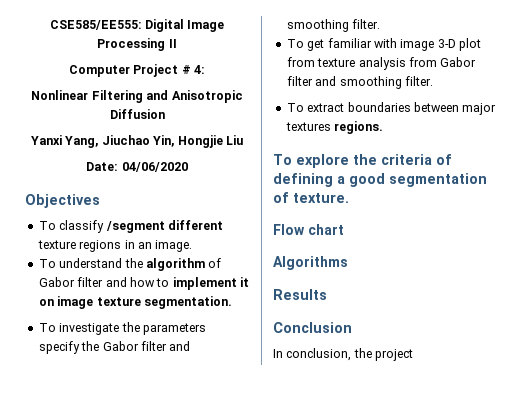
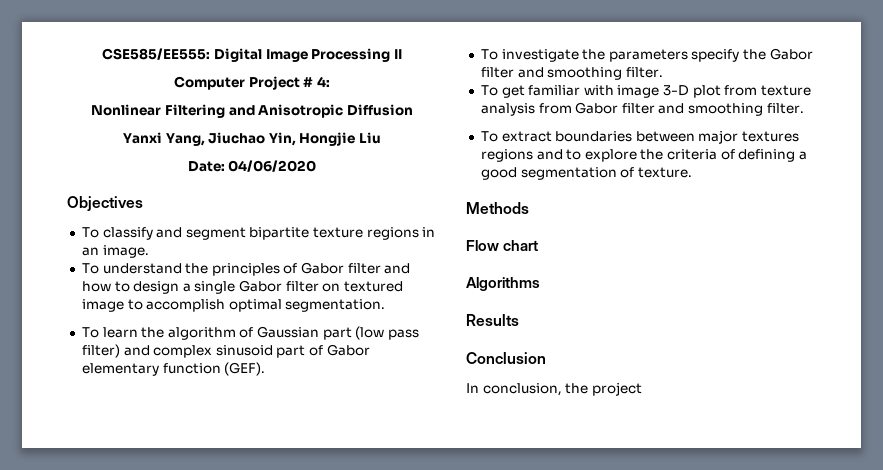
[105,220,223,233] /segment different -> [156,227,310,240] and segment bipartite
[145,258,205,271] algorithm -> [211,263,280,276] principles
[172,277,249,290] [38,296,232,309] implement it on image texture segmentation. -> [133,280,404,294] [81,299,386,312] [81,326,420,340] [81,344,370,358] [81,362,266,376] design a single Gabor filter on textured image to accomplish optimal segmentation. // To learn the algorithm of Gaussian part (low pass filter) and complex sinusoid part of Gabor elementary function (GEF).
[334,121,384,134] [273,154,292,165] regions. // To -> [480,149,582,162] regions and to
(349, 198) none -> [466,202,529,214] // Methods

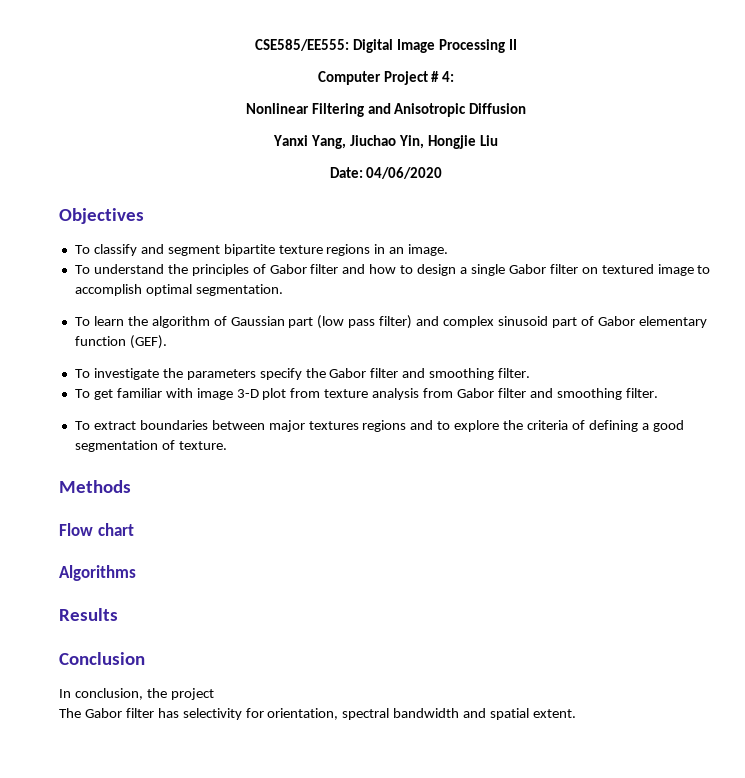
(642, 389) none -> [59,708,577,720] // The Gabor filter has selectivity for orientation, spectral bandwidth and spatial extent.

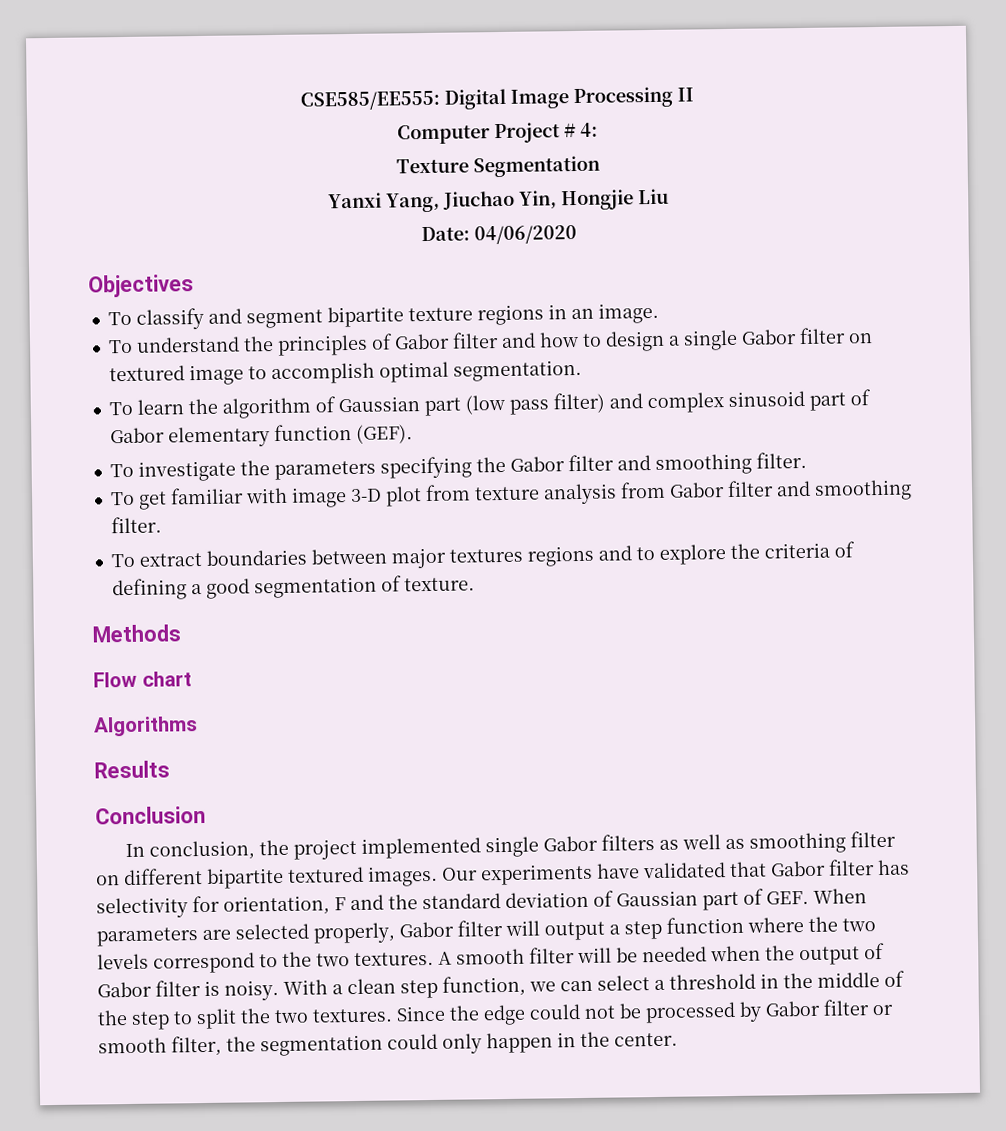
[245,103,527,117] Nonlinear Filtering and Anisotropic Diffusion -> [395,155,600,178] Texture Segmentation
[259,368,302,380] specify -> [379,456,472,479] specifying
[59,708,81,718] // The -> [361,830,897,859] [96,861,767,889] implemented single Gabor filters as well as smoothing filter on different bipartite textured images. Our experiments have validated that
[342,708,577,720] spectral bandwidth and spatial extent. -> [334,888,867,911] [96,916,876,947] [97,942,885,974] [97,970,905,1001] [97,999,893,1030] [98,1031,678,1057] F and the standard deviation of Gaussian part of GEF. When parameters are selected properly, Gabor filter will output a step function where the two levels correspond to the two textures. A smooth filter will be needed when the output of Gabor filter is noisy. With a clean step function, we can select a threshold in the middle of the step to split the two textures. Since the edge could not be processed by Gabor filter or smooth filter, the segmentation could only happen in the center.

